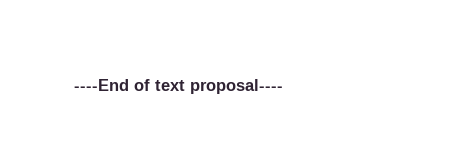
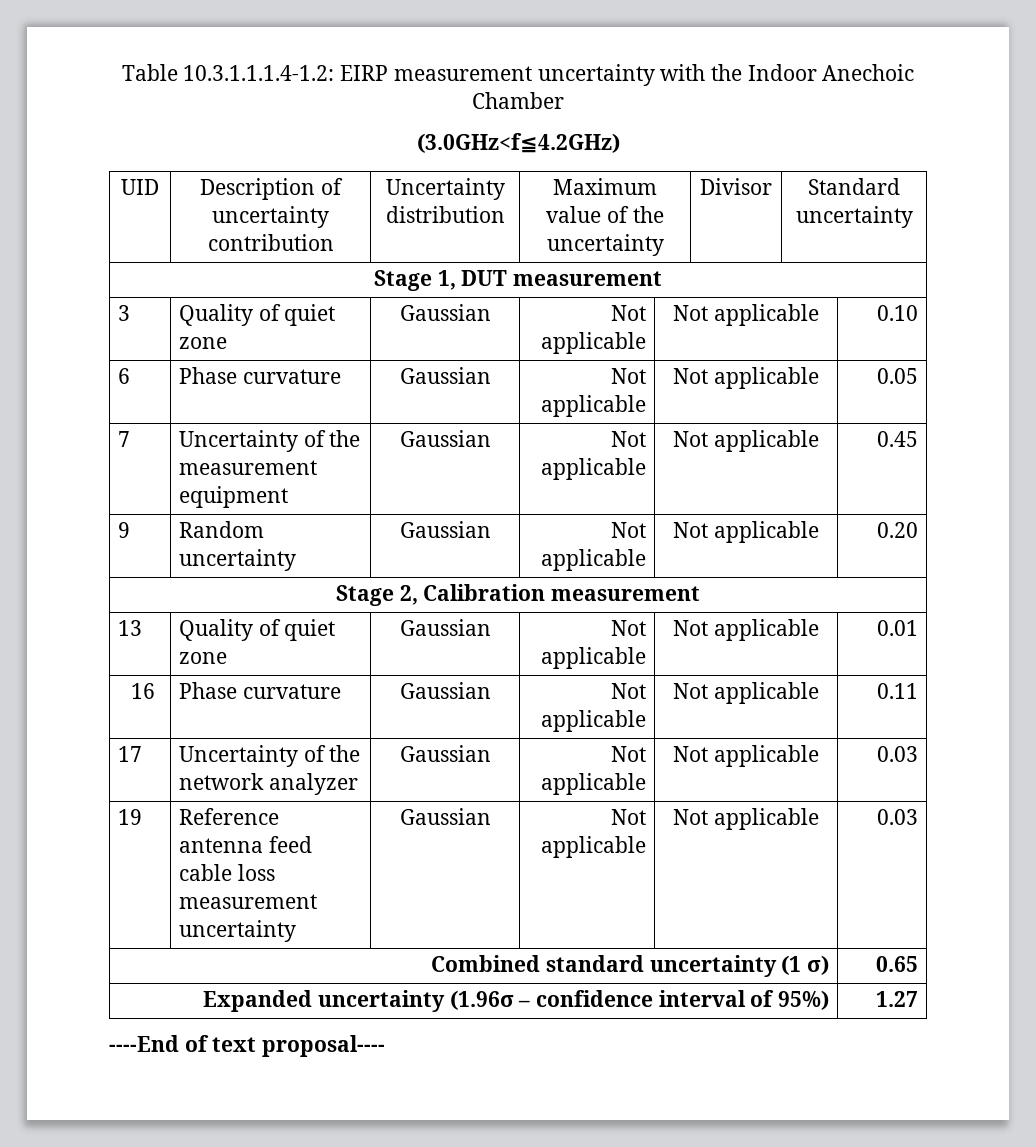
(74, 85) none -> [121,64,915,86] [472,92,564,109] [416,133,620,153] [121,179,159,195] [200,178,343,200] [212,206,329,228] [207,234,334,251] [385,178,505,200] [385,206,505,223] [553,178,657,195] [546,206,664,223] [546,234,664,256] [700,178,772,195] [808,178,900,195] [795,206,913,228] [373,270,663,291] [117,305,130,321] [178,304,336,326] [178,337,227,349] [399,304,491,321] [611,305,647,321] [541,332,647,354] [673,304,819,326] [877,305,919,321] [117,368,130,384] [178,367,341,384] [399,367,491,384] [611,368,647,384] [541,395,647,417] [673,367,819,389] [877,368,919,384] [117,431,130,447] [178,430,361,452] [178,460,317,475] [178,486,288,508] [399,430,491,447] [611,431,647,447] [541,458,647,480] [673,430,819,452] [877,431,919,447] [117,522,130,538] [178,521,264,538] [178,549,296,571] [399,521,491,538] [611,522,647,538] [541,549,647,571] [673,521,819,543] [877,522,919,538] [335,584,701,606] [117,620,142,636] [178,619,336,641] [178,652,227,664] [399,619,491,636] [611,620,647,636] [541,647,647,669] [673,619,819,641] [877,620,919,636] [131,683,156,699] [178,682,341,699] [399,682,491,699] [611,683,647,699] [541,710,647,732] [673,682,819,704] [877,683,919,699] [117,746,142,762] [178,745,361,767] [178,773,358,795] [399,745,491,762] [611,746,647,762] [541,773,647,795] [673,745,819,767] [877,746,919,762] [117,809,142,825] [178,808,279,825] [178,836,312,853] [178,864,275,881] [178,894,317,909] [178,920,296,942] [399,808,491,825] [611,809,647,825] [541,836,647,858] [673,808,819,830] [877,809,919,825] [431,955,830,977] [876,956,919,972] [203,990,830,1012] [876,991,919,1007] Table 10.3.1.1.1.4-1.2: EIRP measurement uncertainty with the Indoor Anechoic Chamber // (3.0GHz<f≦4.2GHz) // UID | Description of uncertainty contribution | Uncertainty distribution | Maximum value of the uncertainty | Divisor | Standard uncertainty // Stage 1, DUT measurement // 3 | Quality of quiet zone | Gaussian | Not applicable | Not applicable | 0.10 // 6 | Phase curvature | Gaussian | Not applicable | Not applicable | 0.05 // 7 | Uncertainty of the measurement equipment | Gaussian | Not applicable | Not applicable | 0.45 // 9 | Random uncertainty | Gaussian | Not applicable | Not applicable | 0.20 // Stage 2, Calibration measurement // 13 | Quality of quiet zone | Gaussian | Not applicable | Not applicable | 0.01 // 16 | Phase curvature | Gaussian | Not applicable | Not applicable | 0.11 // 17 | Uncertainty of the network analyzer | Gaussian | Not applicable | Not applicable | 0.03 // 19 | Reference antenna feed cable loss measurement uncertainty | Gaussian | Not applicable | Not applicable | 0.03 // Combined standard uncertainty (1 σ) | 0.65 // Expanded uncertainty (1.96σ – confidence interval of 95%) | 1.27 //

